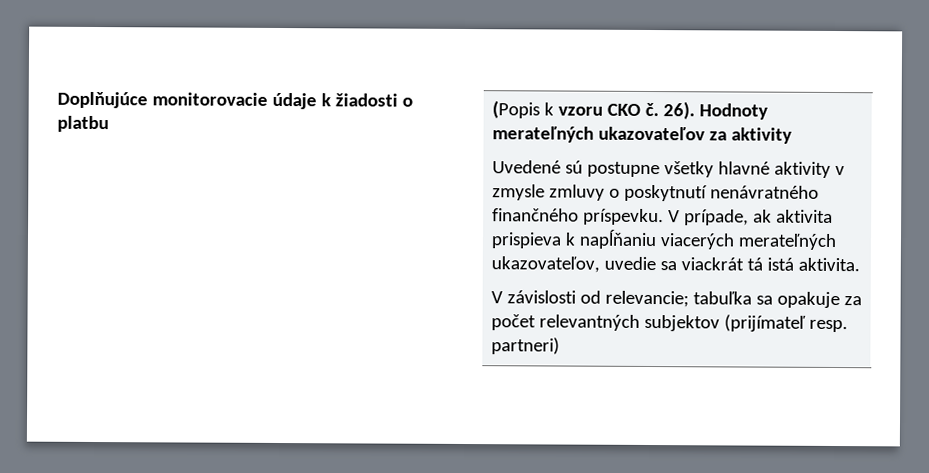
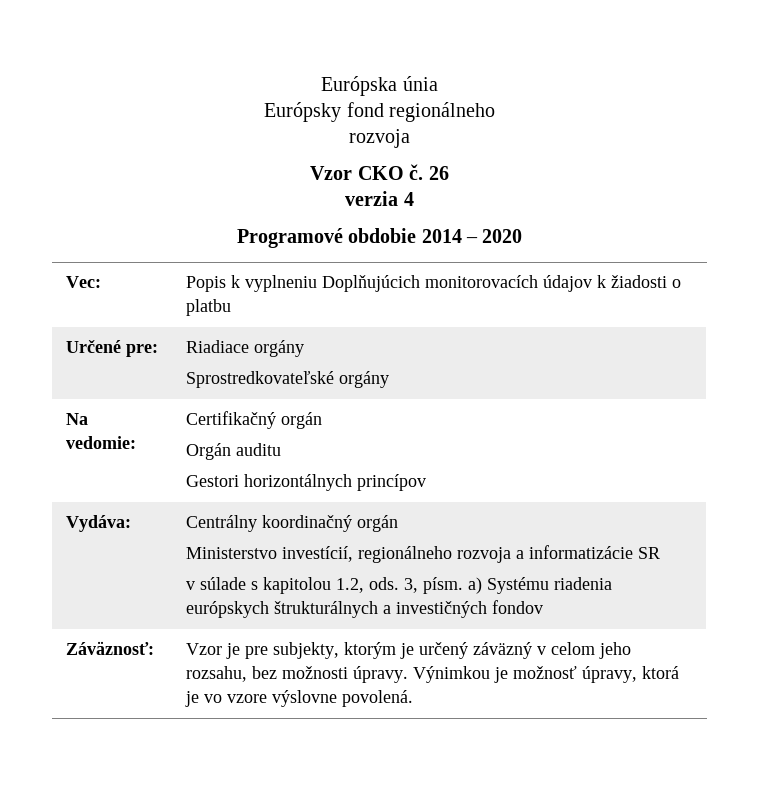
[57,91,413,110] [57,115,109,133] [491,100,768,120] [491,126,792,144] [491,160,845,178] [491,184,819,202] [491,208,833,226] [490,229,837,251] [490,256,860,273] [490,290,862,309] [490,314,848,333] [490,337,560,355] Doplňujúce monitorovacie údaje k žiadosti o platbu // (Popis k vzoru CKO č. 26). Hodnoty merateľných ukazovateľov za aktivity // Uvedené sú postupne všetky hlavné aktivity v zmysle zmluvy o poskytnutí nenávratného finančného príspevku. V prípade, ak aktivita prispieva k napĺňaniu viacerých merateľných ukazovateľov, uvedie sa viackrát tá istá aktivita. // V závislosti od relevancie; tabuľka sa opakuje za počet relevantných subjektov (prijímateľ resp. partneri) -> [321,76,438,96] [264,102,495,122] [349,129,410,148] [310,164,449,180] [345,191,414,206] [236,228,523,248] [66,276,102,288] [186,275,682,292] [186,299,232,316] [66,340,159,357] [186,340,305,357] [186,371,390,388] [66,413,89,425] [66,436,137,449] [186,411,323,429] [186,443,282,460] [186,474,427,491] [66,515,132,532] [186,515,399,532] [186,545,661,563] [186,577,613,594] [186,600,544,618] [66,641,155,655] [186,642,632,659] [186,666,680,683] [185,690,414,707] Európska únia // Európsky fond regionálneho // rozvoja // Vzor CKO č. 26 // verzia 4 // Programové obdobie 2014 – 2020 // Vec: | Popis k vyplneniu Doplňujúcich monitorovacích údajov k žiadosti o platbu // Určené pre: | Riadiace orgány // Sprostredkovateľské orgány // Na vedomie: | Certifikačný orgán // Orgán auditu // Gestori horizontálnych princípov // Vydáva: | Centrálny koordinačný orgán // Ministerstvo investícií, regionálneho rozvoja a informatizácie SR // v súlade s kapitolou 1.2, ods. 3, písm. a) Systému riadenia európskych štrukturálnych a investičných fondov // Záväznosť: | Vzor je pre subjekty, ktorým je určený záväzný v celom jeho rozsahu, bez možnosti úpravy. Výnimkou je možnosť úpravy, ktorá je vo vzore výslovne povolená.

